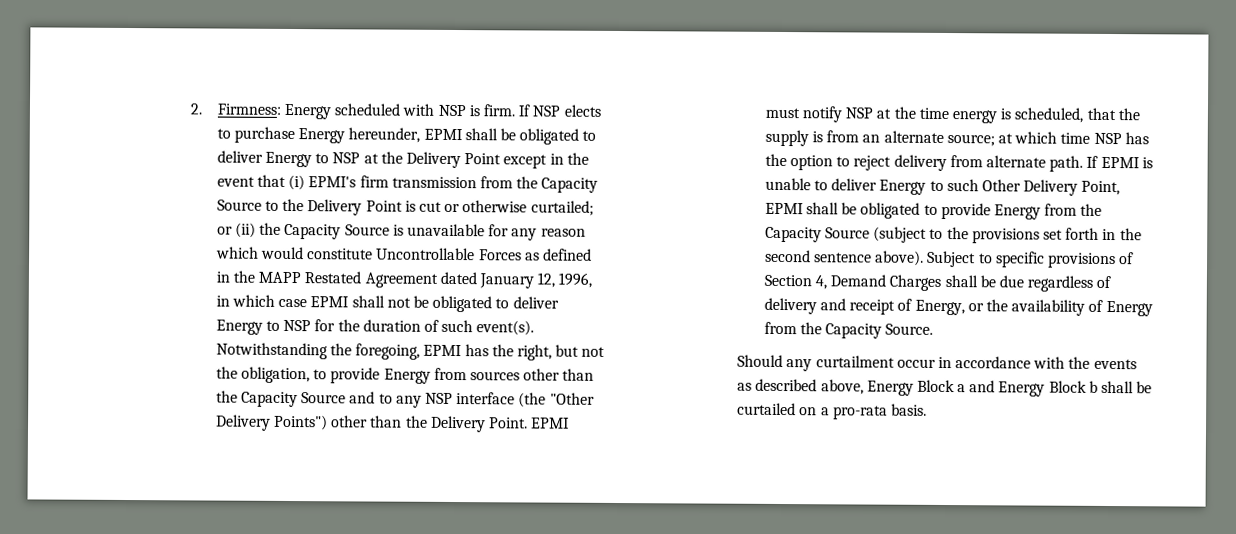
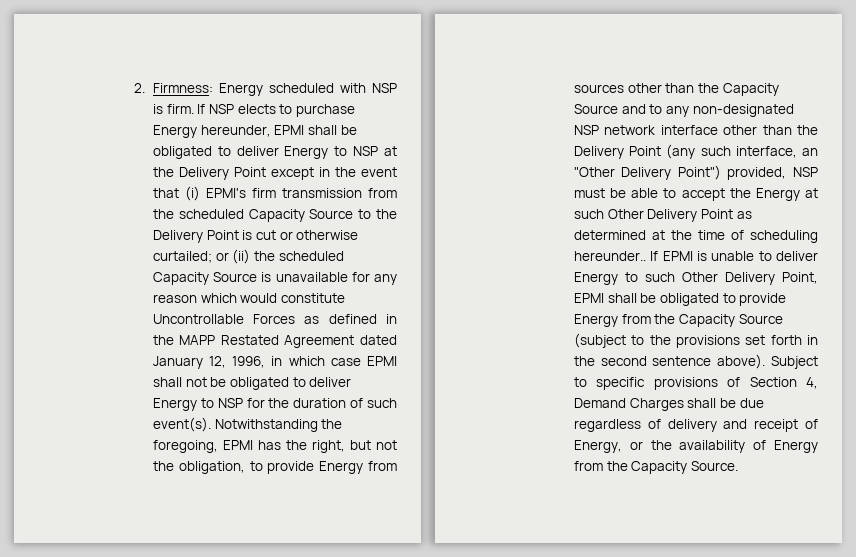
(539, 182) none -> [178,209,244,219] scheduled
(282, 228) none -> [278,251,344,261] scheduled
[425,392,595,408] [214,414,571,433] [764,106,1140,124] [764,129,1149,147] [764,153,1084,172] NSP interface (the "Other Delivery Points") other than the Delivery Point. EPMI must notify NSP at the time energy is scheduled, that the supply is from an alternate source; at which time NSP has the option to reject delivery from alternate path. -> [692,104,794,117] [573,125,818,135] [573,144,818,159] [573,165,818,180] [573,188,818,201] [573,209,752,222] [573,230,818,243] [573,251,646,261] non-designated NSP network interface other than the Delivery Point (any such interface, an "Other Delivery Point") provided, NSP must be able to accept the Energy at such Other Delivery Point as determined at the time of scheduling hereunder..
[737,354,1137,372] [737,378,1153,397] [737,402,927,420] // Should any curtailment occur in accordance with the events as described above, Energy Block a and Energy Block b shall be curtailed on a pro-rata basis. -> (738, 466) none

